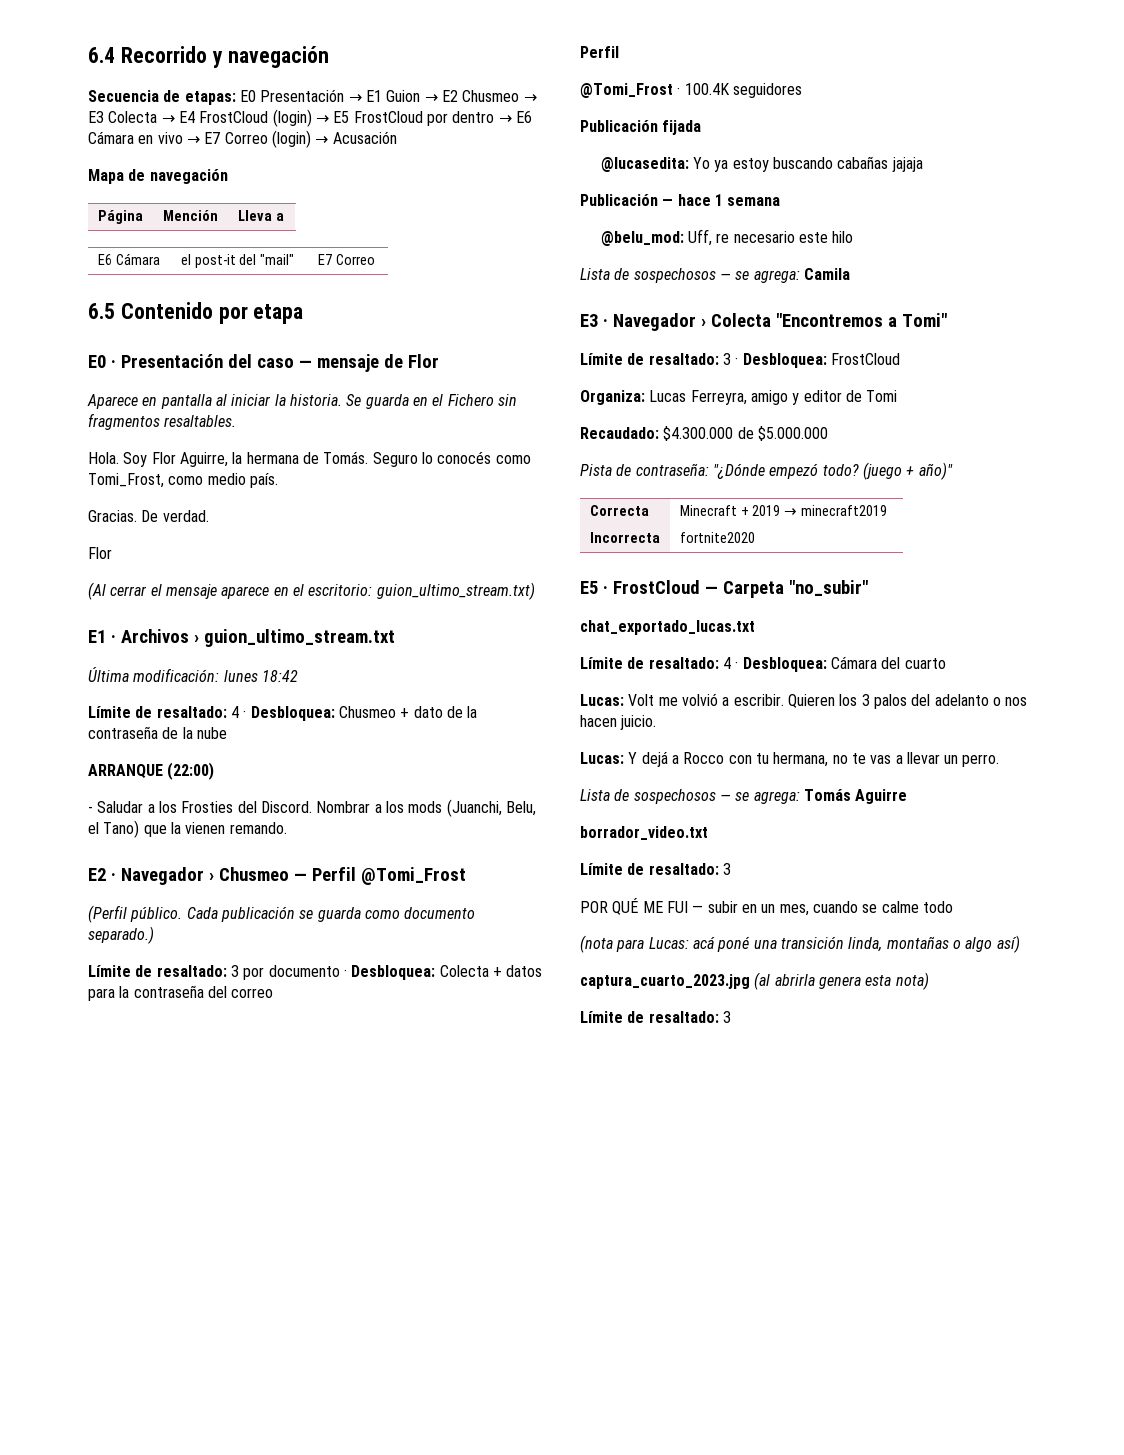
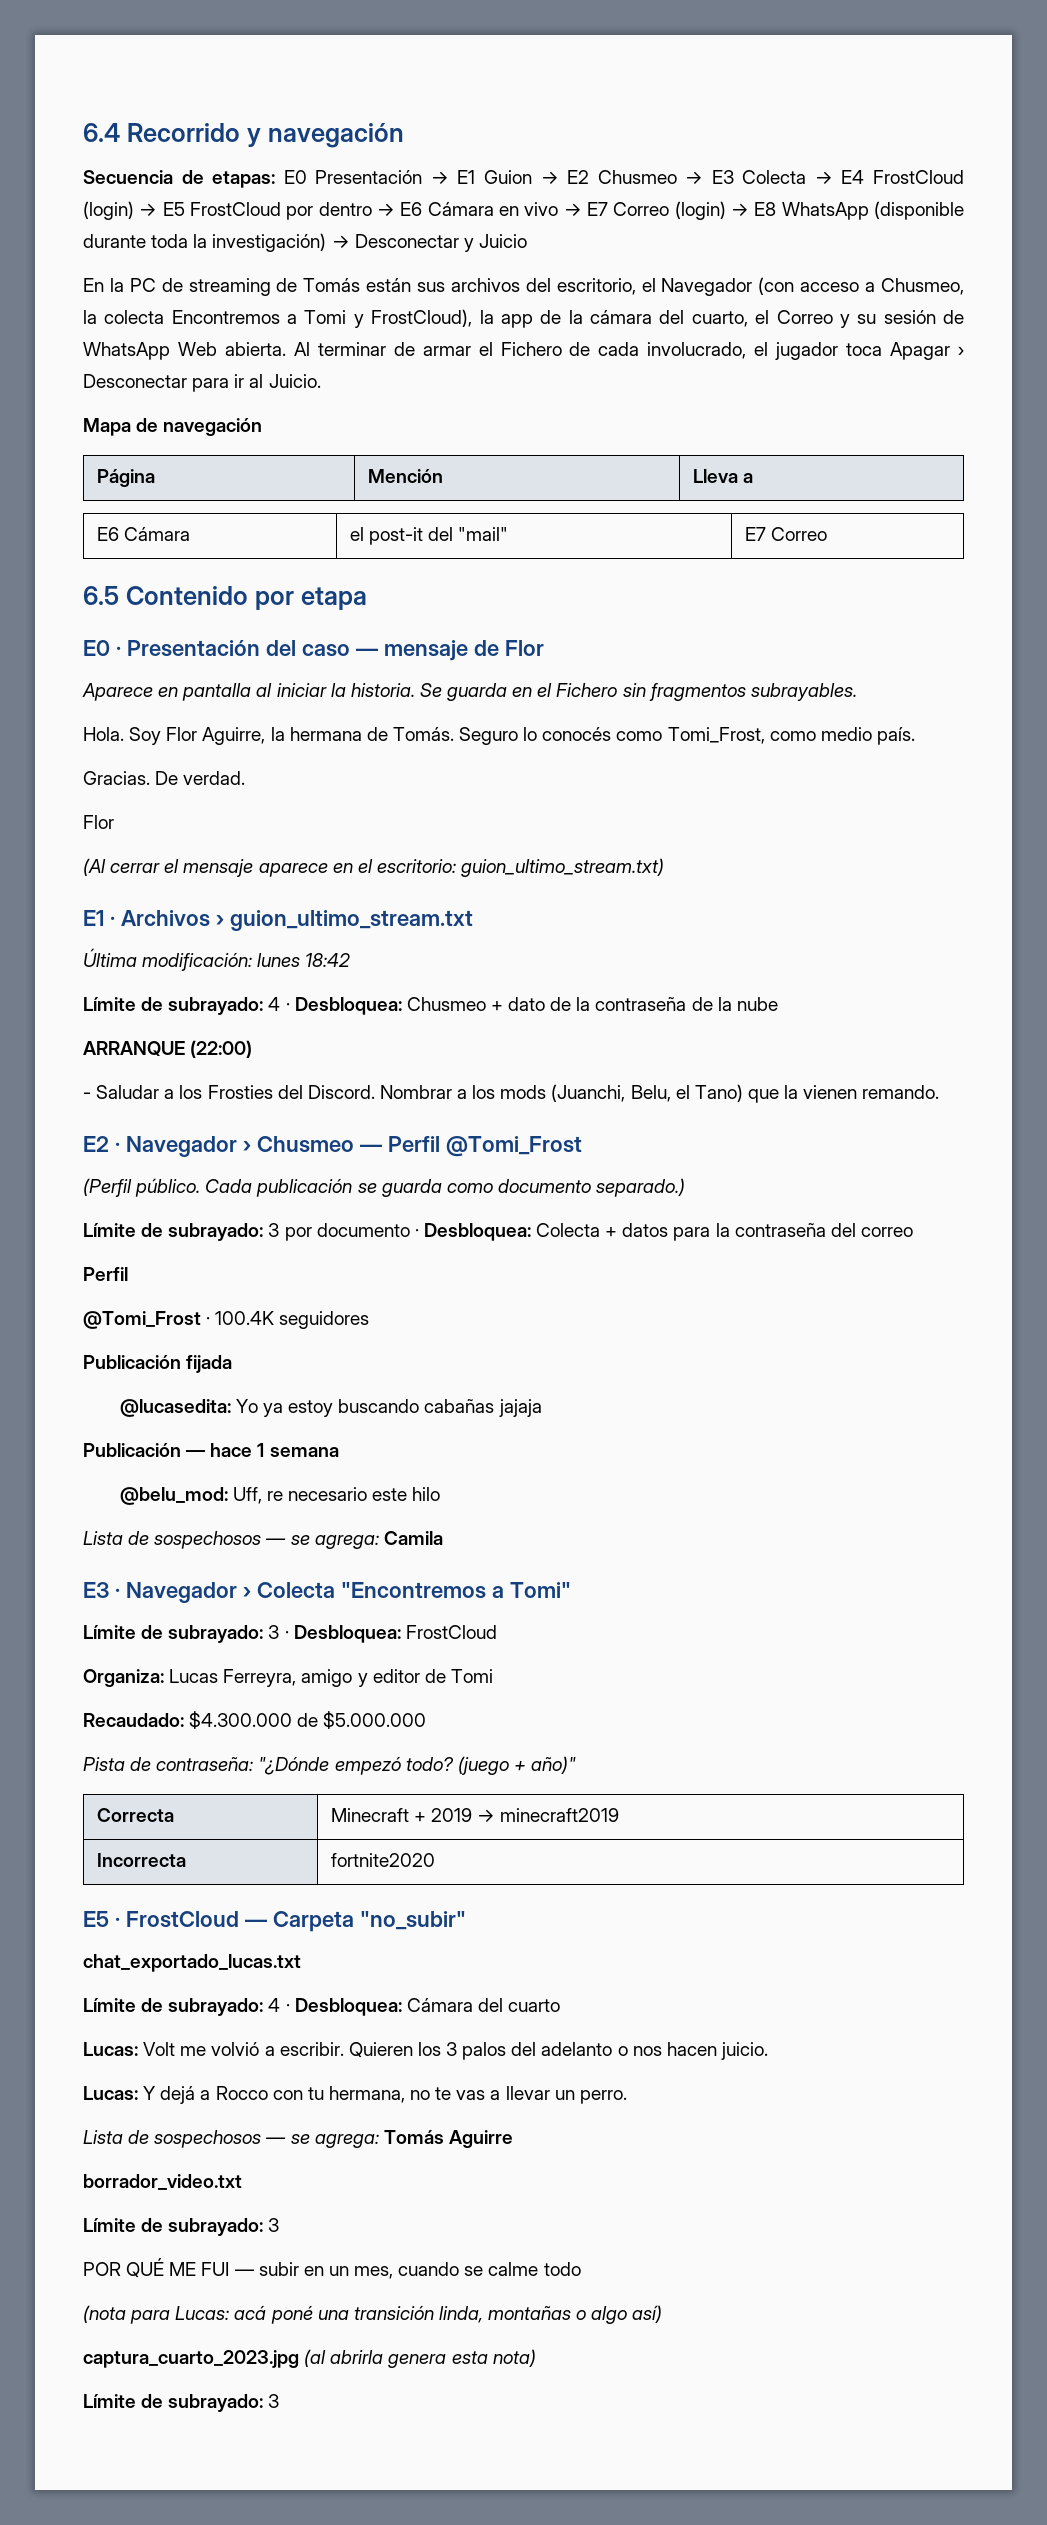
[332,131,397,144] Acusación -> [754,201,965,220] [83,233,527,252] [83,277,964,296] [83,309,964,328] [83,342,964,360] [83,374,321,392] E8 WhatsApp (disponible durante toda la investigación) → Desconectar y Juicio // En la PC de streaming de Tomás están sus archivos del escritorio, el Navegador (con acceso a Chusmeo, la colecta Encontremos a Tomi y FrostCloud), la app de la cámara del cuarto, el Correo y su sesión de WhatsApp Web abierta. Al terminar de armar el Fichero de cada involucrado, el jugador toca Apagar › Desconectar para ir al Juicio.
[164,415,237,427] resaltables. -> [750,683,857,701] subrayables.
[156,706,227,718] resaltado: -> [168,997,264,1015] subrayado:
[156,965,227,977] resaltado: -> [168,1223,264,1241] subrayado:
[648,353,719,365] resaltado: -> [168,1625,264,1643] subrayado:
[648,657,719,669] resaltado: -> [168,1998,264,2016] subrayado:
[648,863,719,875] resaltado: -> [168,2218,264,2236] subrayado:
[648,1011,719,1023] resaltado: -> [168,2394,264,2412] subrayado:

